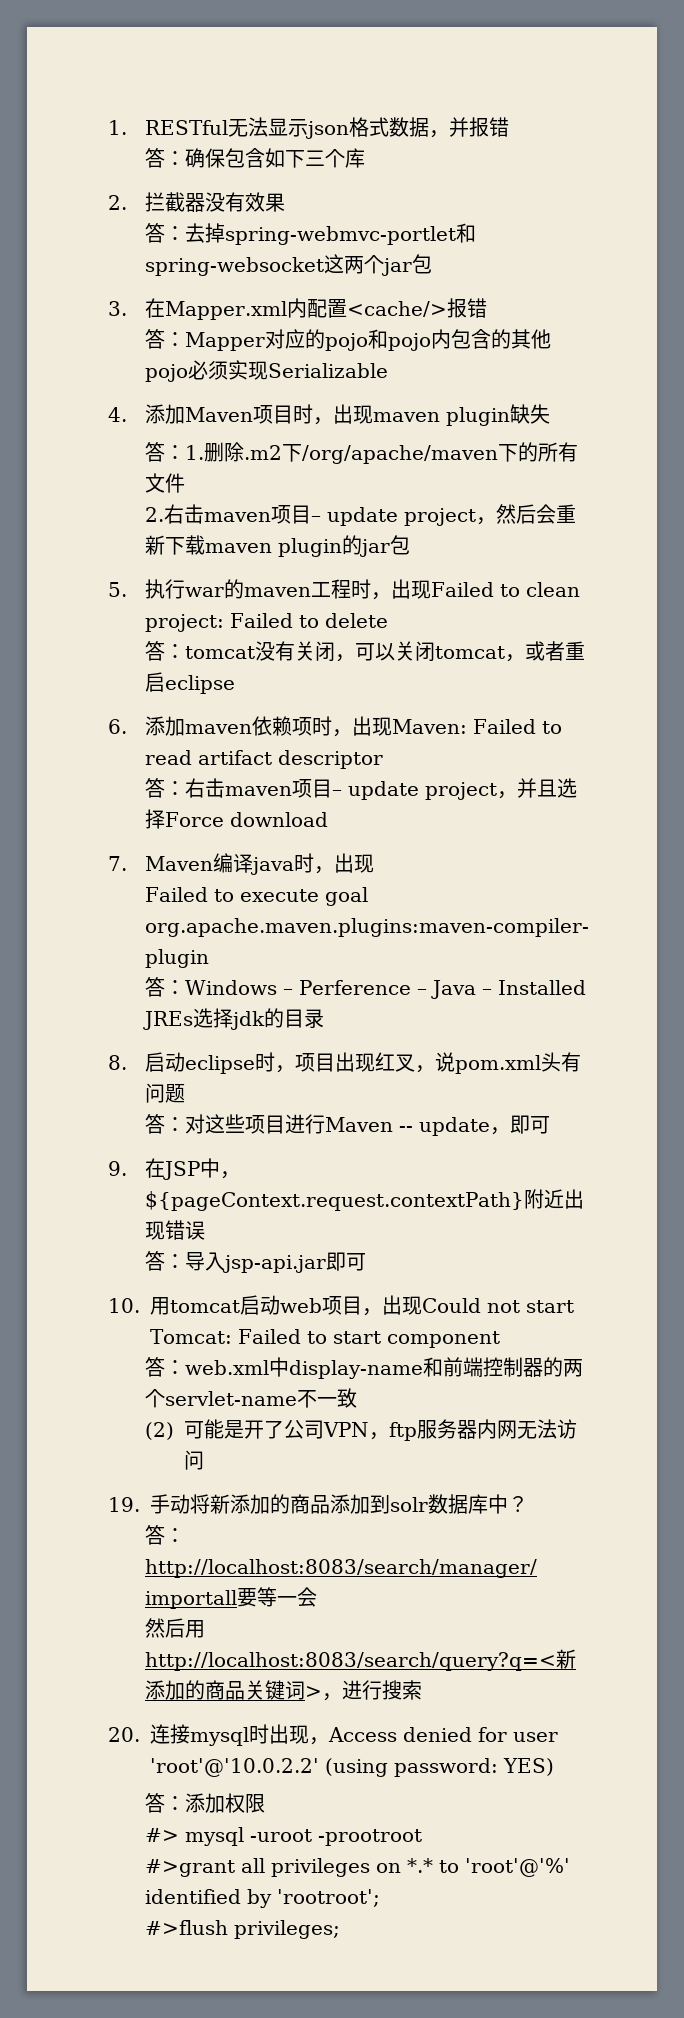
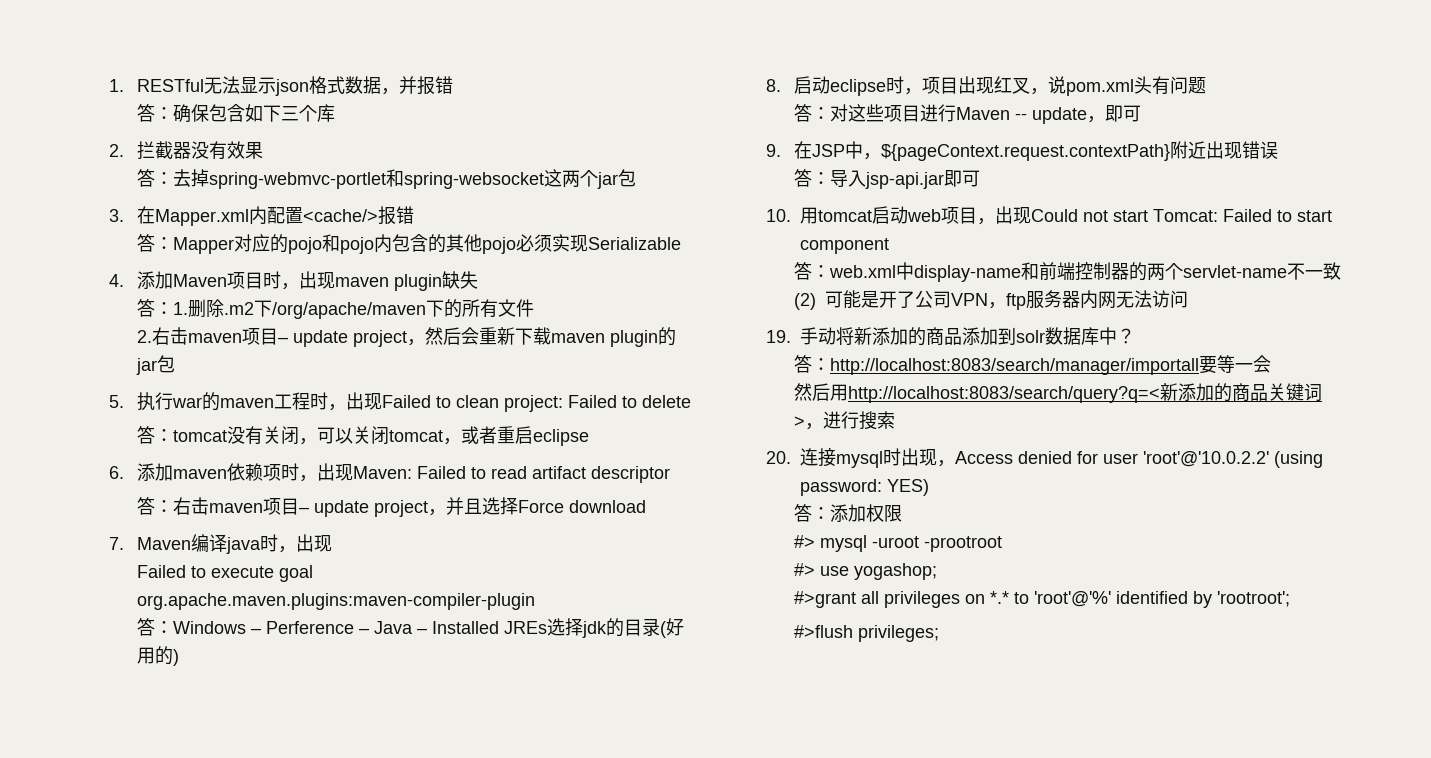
(325, 1018) none -> [659,618,684,638] [136,646,179,666] (好用的)
(423, 1837) none -> [793,563,937,580] // #> use yogashop;

